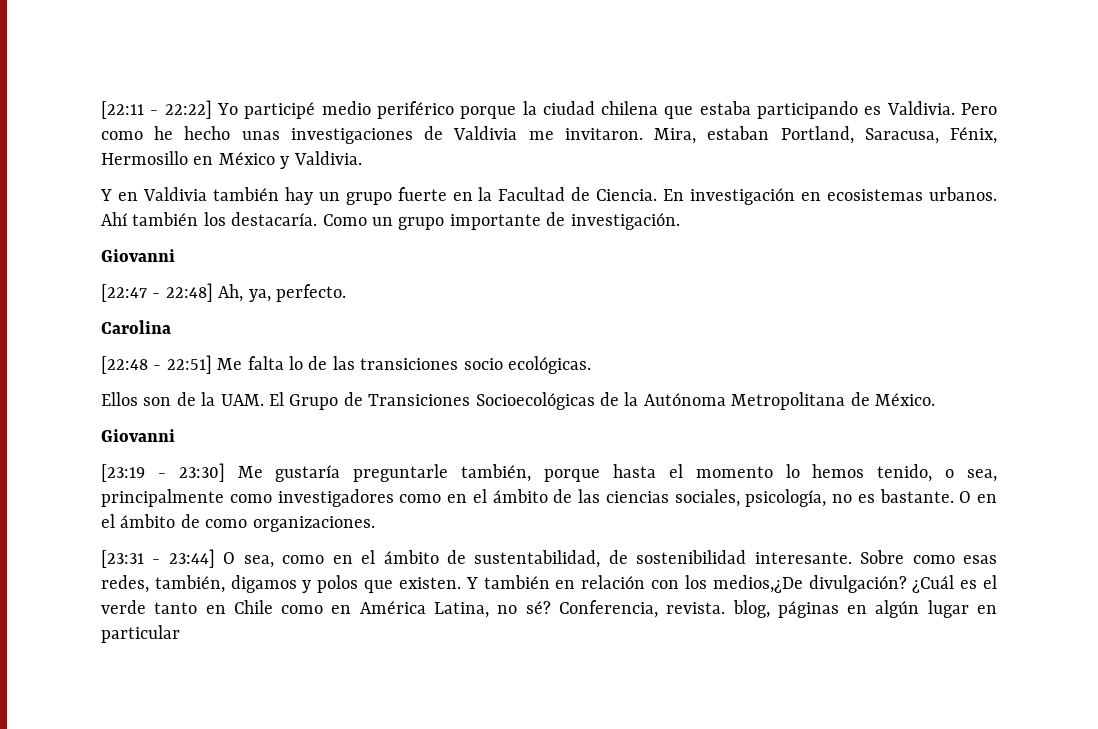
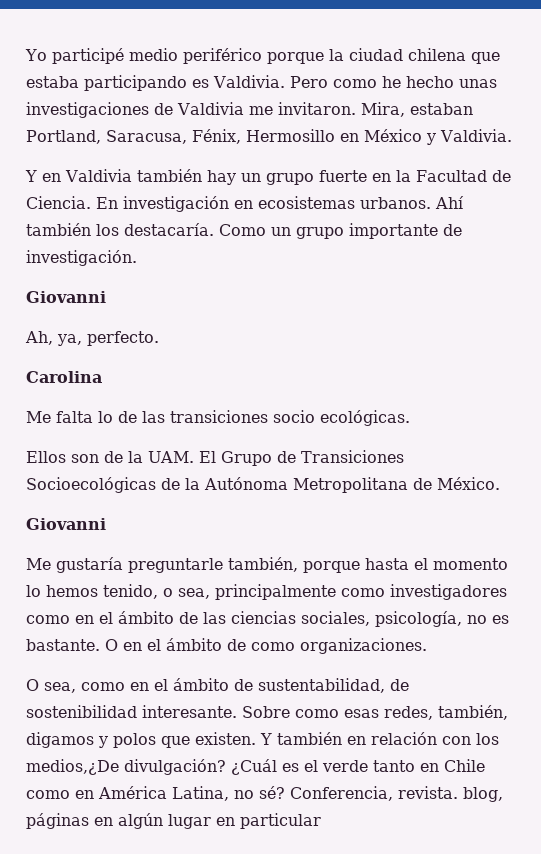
[101,100,212,119] [22:11 - 22:22] -> (25, 55) none
[101,283,213,302] [22:47 - 22:48] -> (106, 297) none
[101,355,212,374] [22:48 - 22:51] -> (102, 377) none
[101,463,225,482] [23:19 - 23:30] -> (106, 524) none
[101,549,215,568] [23:31 - 23:44] -> (427, 646) none

